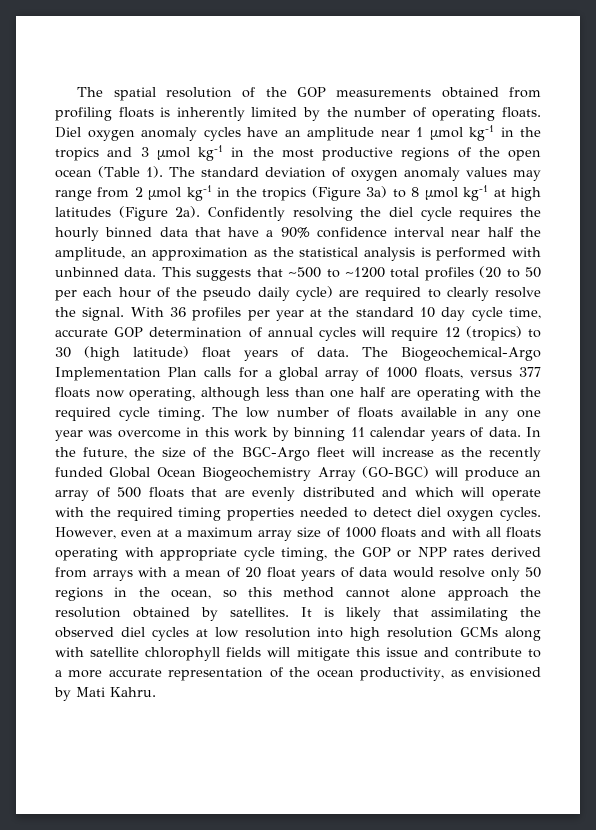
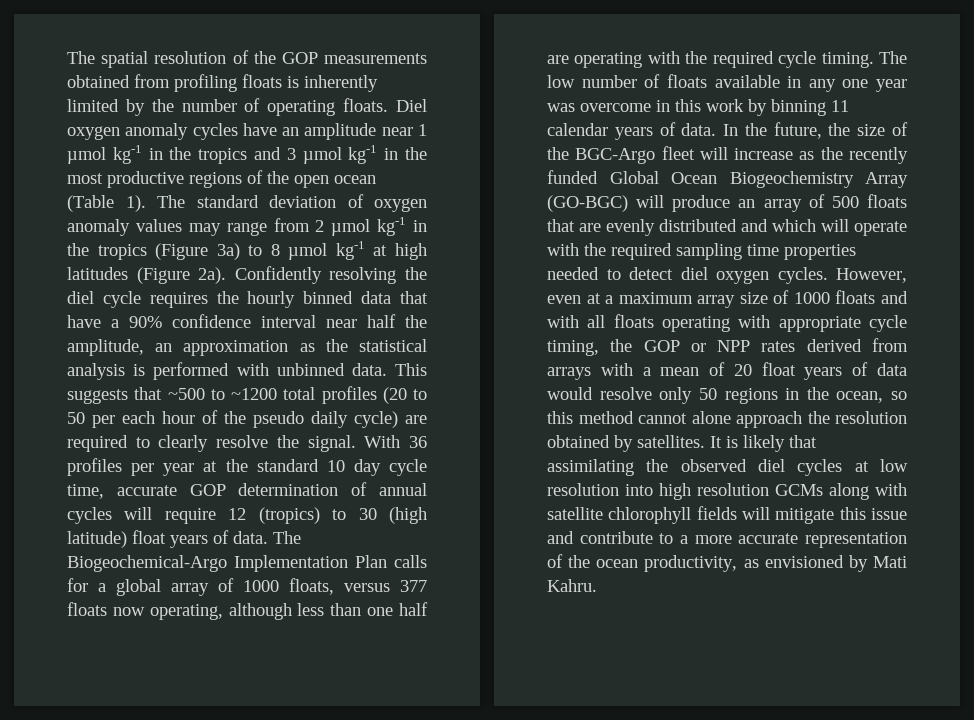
[178,507,222,521] timing -> [676,243,779,260] sampling time

